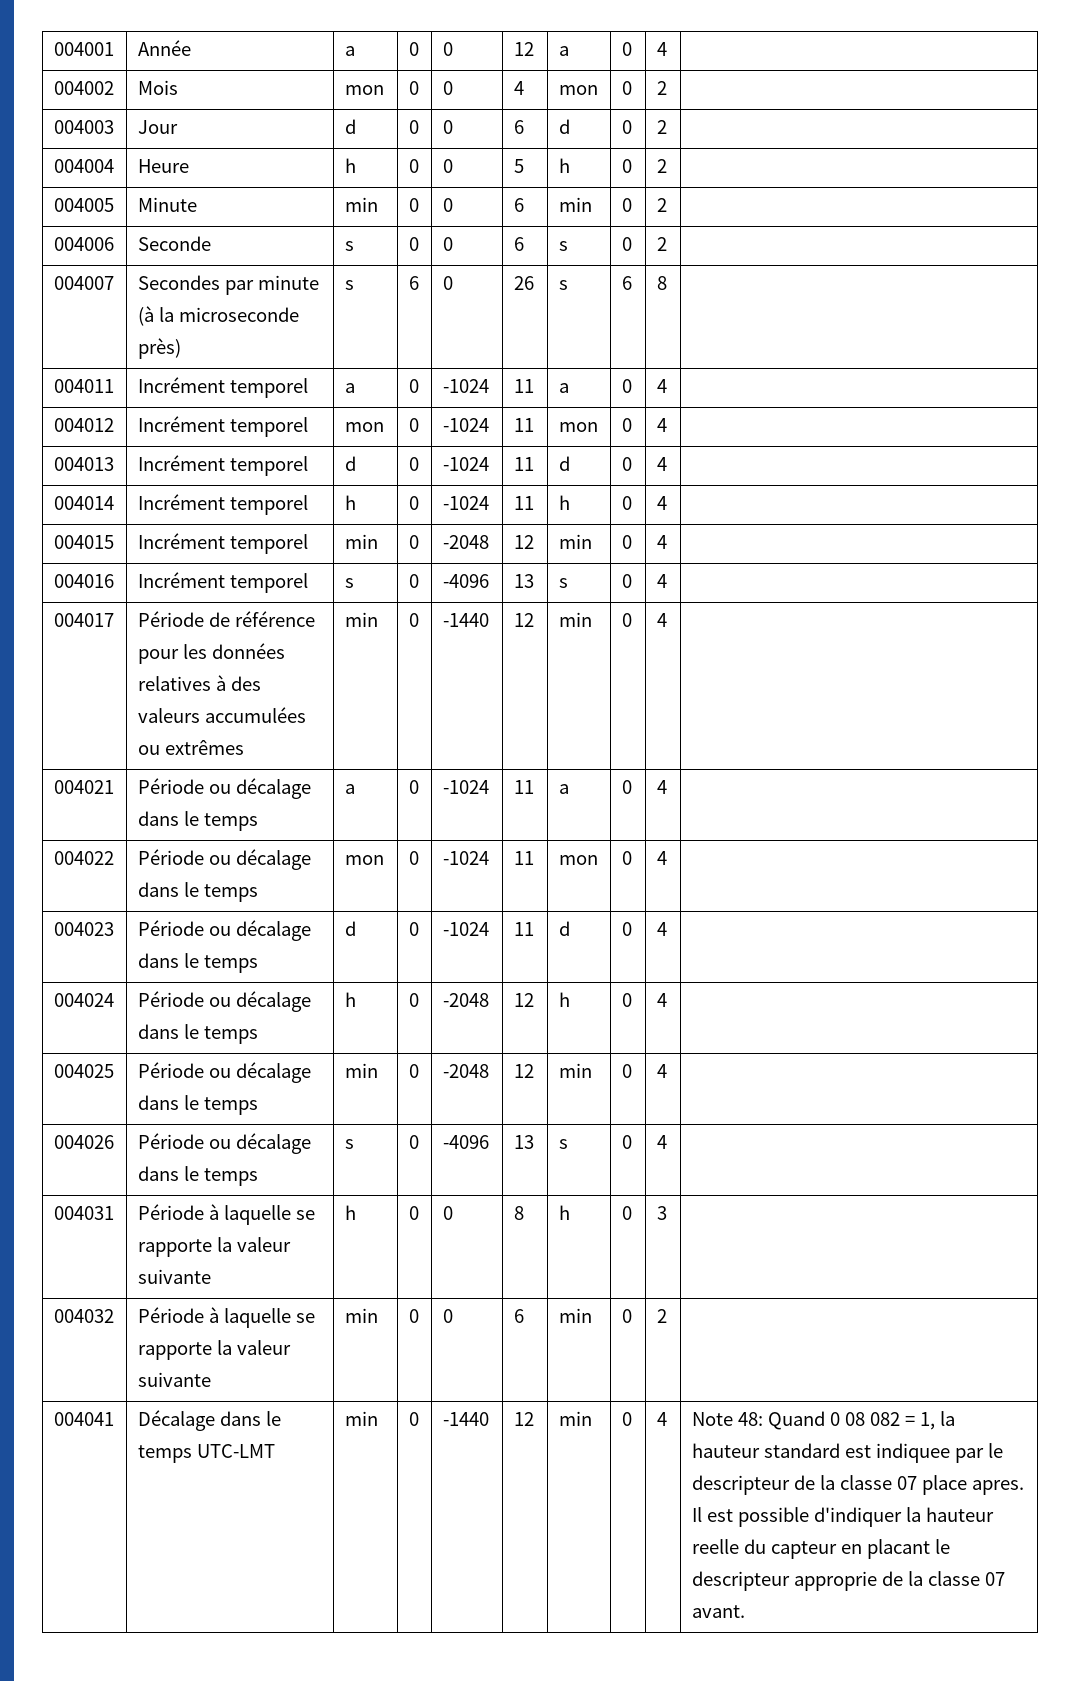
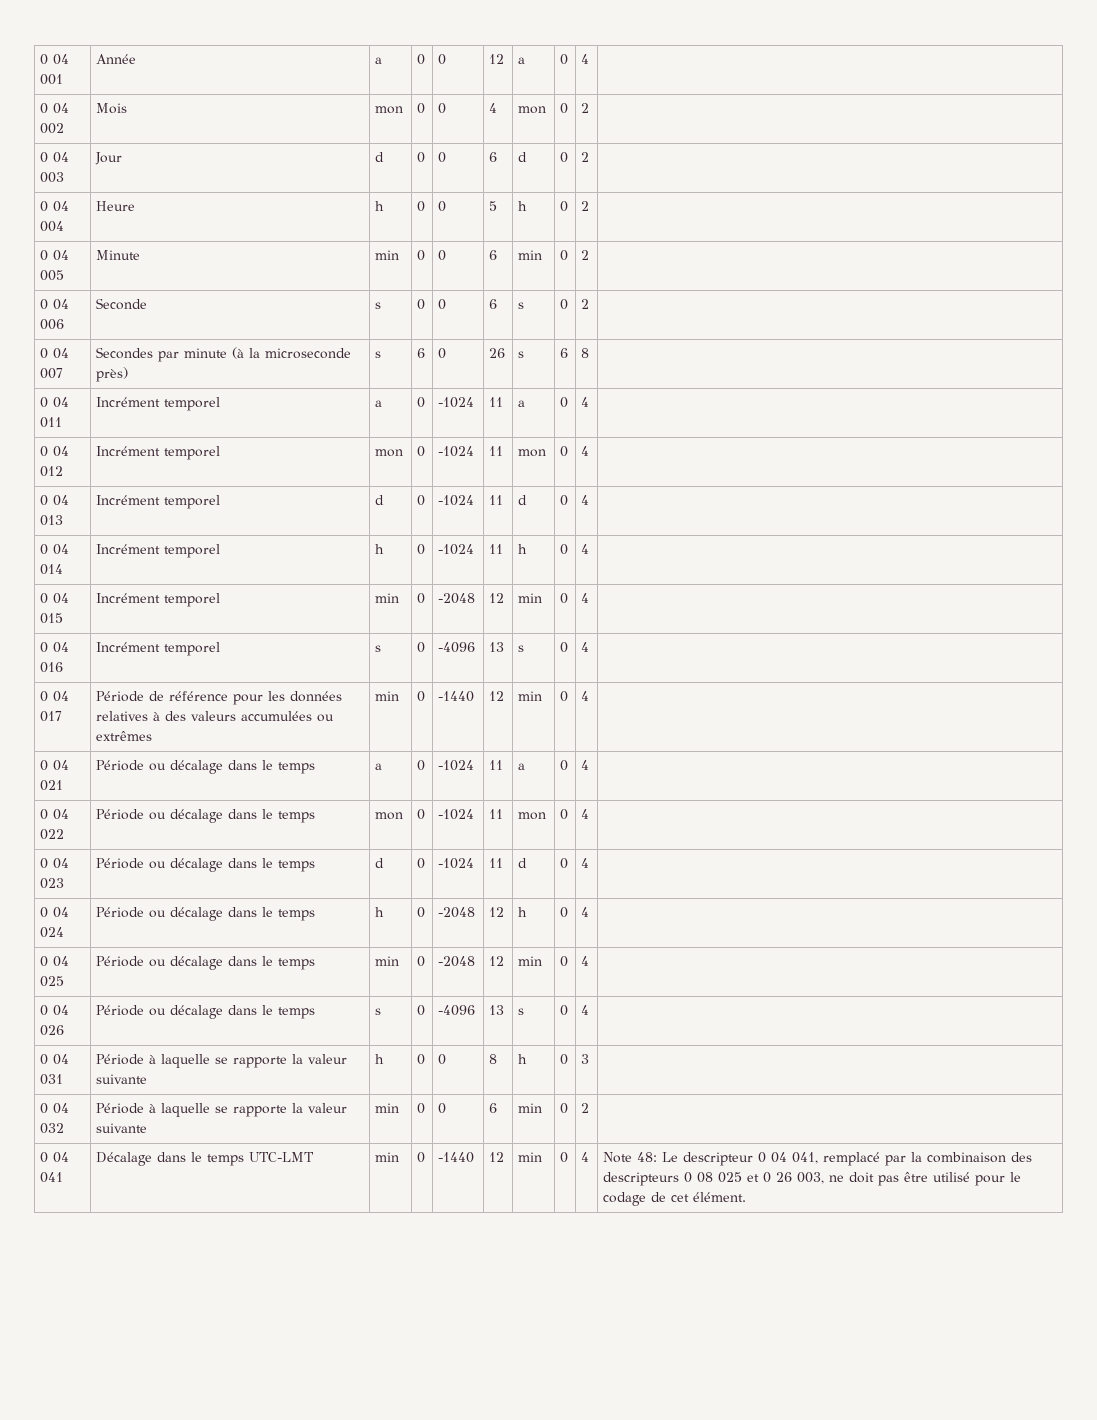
[53,42,114,56] 004001 -> [40,54,70,65] [40,74,64,85] 0 04 001
[53,81,114,95] 004002 -> [40,103,70,114] [40,123,65,134] 0 04 002
[53,120,114,134] 004003 -> [40,152,70,163] [40,172,65,183] 0 04 003
[53,159,114,173] 004004 -> [40,201,70,212] [40,221,65,232] 0 04 004
[53,198,114,212] 004005 -> [40,250,70,261] [40,270,65,281] 0 04 005
[53,237,114,251] 004006 -> [40,299,70,310] [40,319,65,330] 0 04 006
[53,276,114,290] 004007 -> [40,348,70,359] [40,368,64,379] 0 04 007
[53,379,114,393] 004011 -> [40,397,70,408] [40,417,63,428] 0 04 011
[53,418,114,432] 004012 -> [40,446,70,457] [40,466,64,477] 0 04 012
[53,457,114,471] 004013 -> [40,495,70,506] [40,515,64,526] 0 04 013
[53,496,114,510] 004014 -> [40,544,70,555] [40,564,64,575] 0 04 014
[53,535,114,549] 004015 -> [40,593,70,604] [40,613,64,624] 0 04 015
[53,574,114,588] 004016 -> [40,642,70,653] [40,662,64,673] 0 04 016
[53,613,114,627] 004017 -> [40,691,70,702] [40,711,63,722] 0 04 017
[53,780,114,794] 004021 -> [40,760,70,771] [40,780,64,791] 0 04 021
[53,851,114,865] 004022 -> [40,809,70,820] [40,829,65,840] 0 04 022
[53,922,114,936] 004023 -> [40,858,70,869] [40,878,65,889] 0 04 023
[53,993,114,1007] 004024 -> [40,907,70,918] [40,927,65,938] 0 04 024
[53,1064,114,1078] 004025 -> [40,956,70,967] [40,976,65,987] 0 04 025
[53,1135,114,1149] 004026 -> [40,1005,70,1016] [40,1025,65,1036] 0 04 026
[53,1206,114,1220] 004031 -> [40,1054,70,1065] [40,1074,64,1085] 0 04 031
[53,1309,114,1323] 004032 -> [40,1103,70,1114] [40,1123,65,1134] 0 04 032
[53,1412,114,1426] 004041 -> [40,1152,70,1163] [40,1172,64,1183] 0 04 041
[767,1411,955,1430] [691,1443,1003,1463] [691,1475,1024,1495] [691,1507,994,1527] [691,1539,950,1559] [691,1571,1005,1591] [691,1605,745,1618] Quand 0 08 082 = 1, la hauteur standard est indiquee par le descripteur de la classe 07 place apres. Il est possible d'indiquer la hauteur reelle du capteur en placant le descripteur approprie de la classe 07 avant. -> [662,1152,1033,1166] [603,1172,1022,1186] [603,1192,747,1206] Le descripteur 0 04 041, remplacé par la combinaison des descripteurs 0 08 025 et 0 26 003, ne doit pas être utilisé pour le codage de cet élément.

